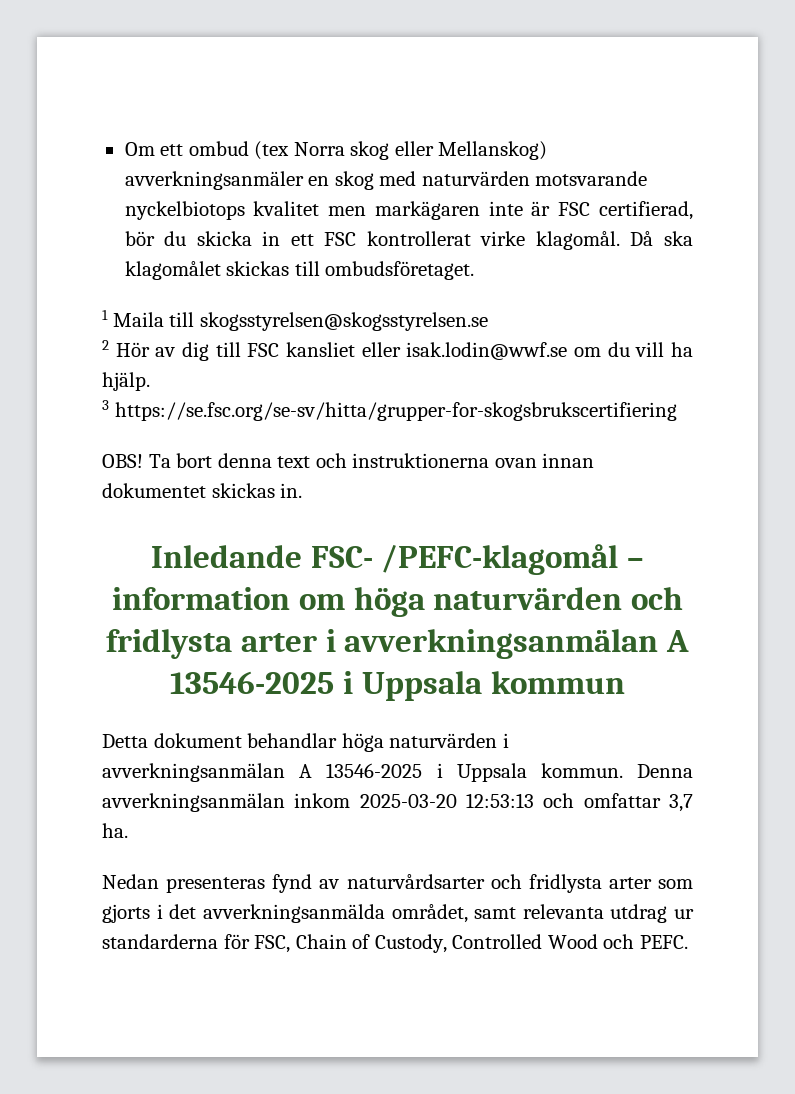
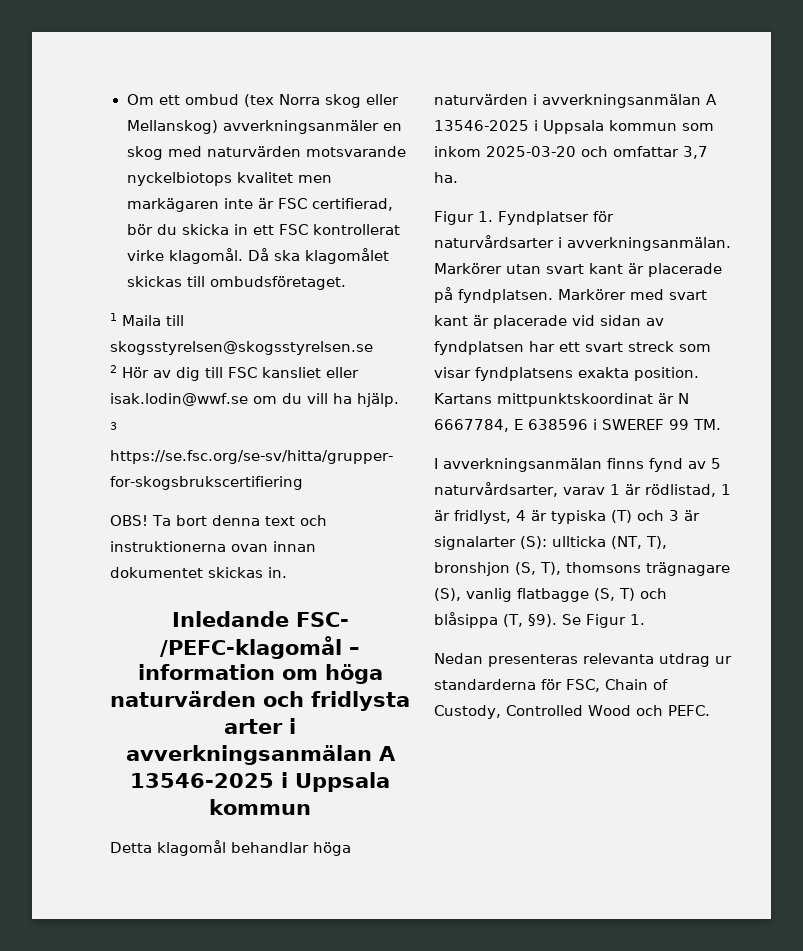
[153,733,242,748] dokument -> [157,840,226,856] klagomål
[540,763,693,778] [102,793,285,812] kommun. Denna avverkningsanmälan -> [609,120,714,131] kommun som
[465,793,534,808] 12:53:13 -> (576, 151) none
[102,874,693,893] [102,904,517,923] Nedan presenteras fynd av naturvårdsarter och fridlysta arter som gjorts i det avverkningsanmälda området, samt -> [434,211,614,225] [434,235,731,251] [434,263,722,277] [434,287,707,303] [434,315,664,329] [434,341,711,355] [434,367,699,381] [434,393,689,407] [434,419,721,432] [434,458,721,472] [434,482,731,497] [434,510,700,524] [434,536,667,550] [434,562,730,576] [434,588,667,602] [434,612,645,628] [434,653,578,667] Figur 1. Fyndplatser för naturvårdsarter i avverkningsanmälan. Markörer utan svart kant är placerade på fyndplatsen. Markörer med svart kant är placerade vid sidan av fyndplatsen har ett svart streck som visar fyndplatsens exakta position. Kartans mittpunktskoordinat är N 6667784, E 638596 i SWEREF 99 TM. // I avverkningsanmälan finns fynd av 5 naturvårdsarter, varav 1 är rödlistad, 1 är fridlyst, 4 är typiska (T) och 3 är signalarter (S): ullticka (NT, T), bronshjon (S, T), thomsons trägnagare (S), vanlig flatbagge (S, T) och blåsippa (T, §9). Se Figur 1. // Nedan presenteras

